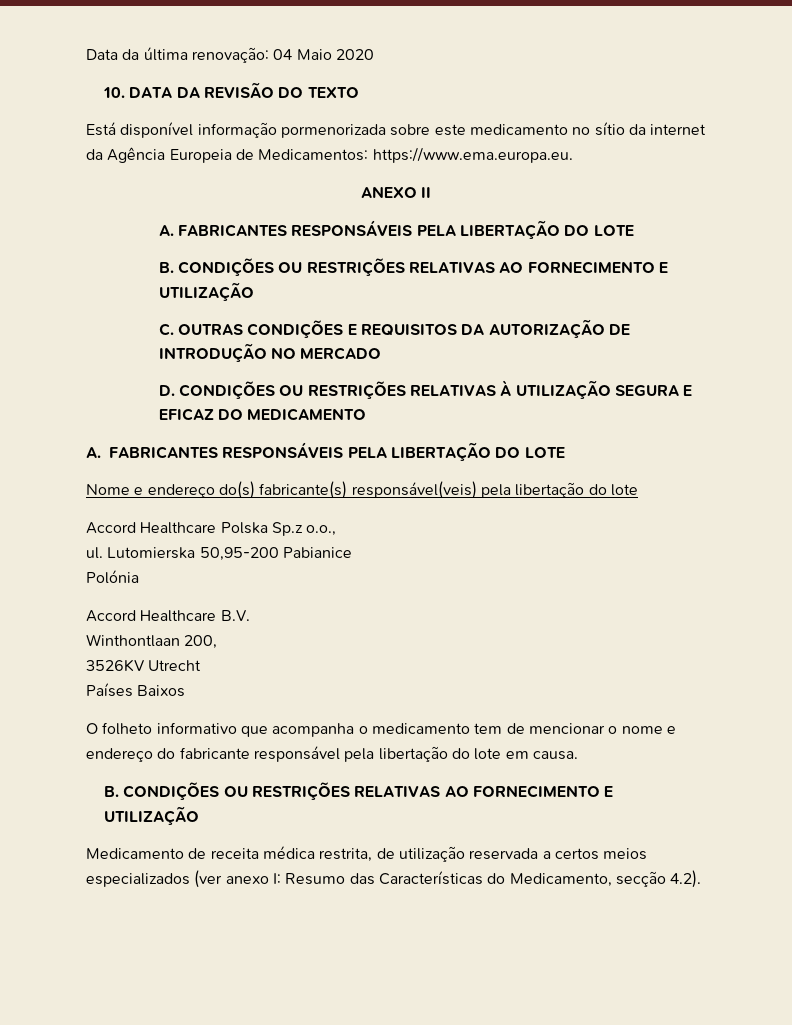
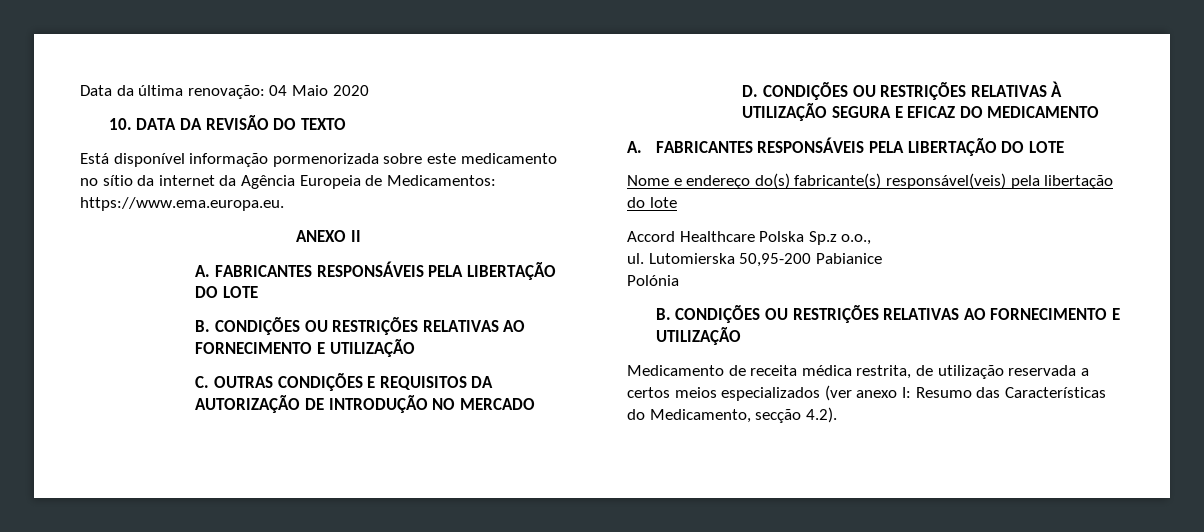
[86,610,250,622] [86,634,218,649] [86,659,202,672] [86,683,186,697] [86,722,676,737] [86,746,578,762] // Accord Healthcare B.V. // Winthontlaan 200, // 3526KV Utrecht // Países Baixos // O folheto informativo que acompanha o medicamento tem de mencionar o nome e endereço do fabricante responsável pela libertação do lote em causa. -> (679, 280) none

